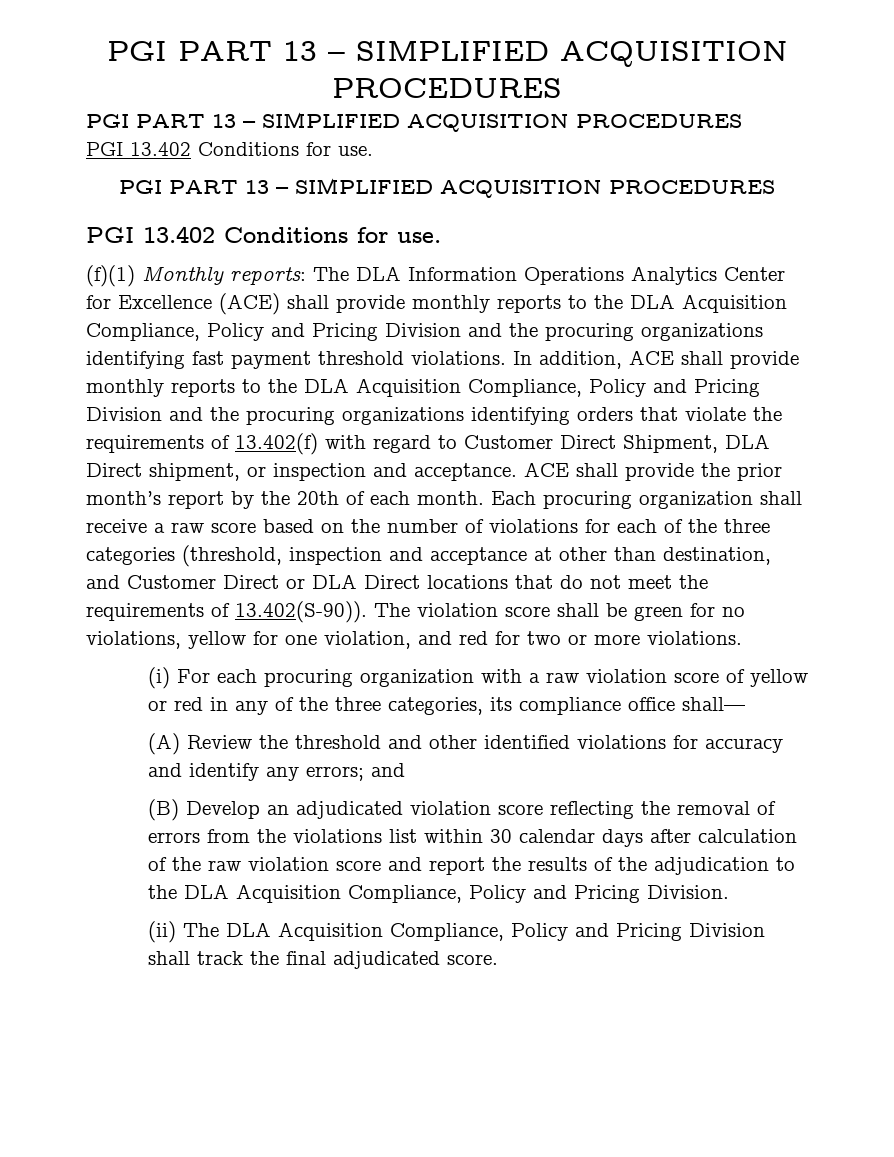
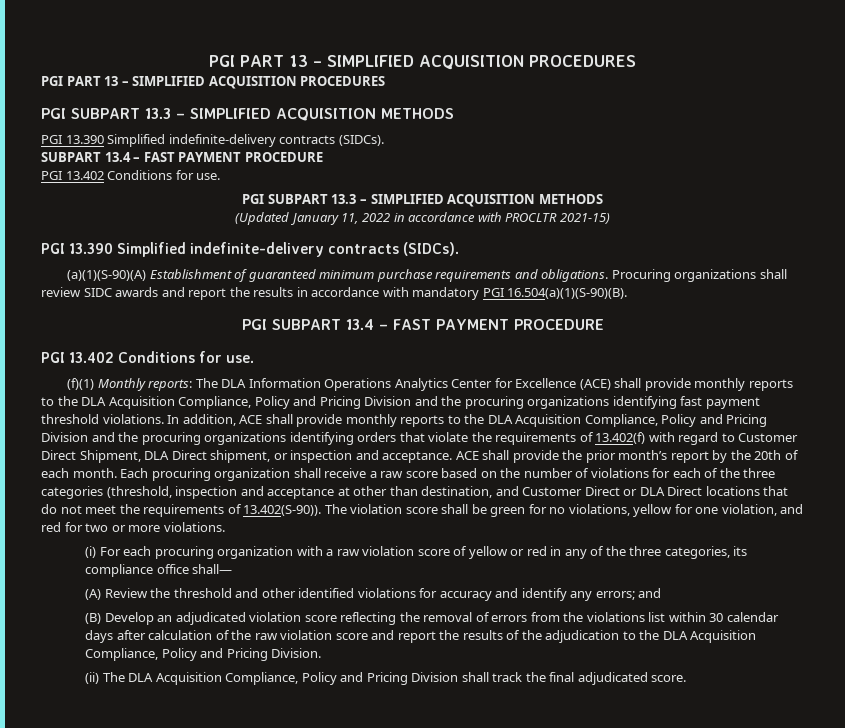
(742, 121) none -> [41,108,454,121] [41,134,384,147] [41,152,323,162] // PGI SUBPART 13.3 – SIMPLIFIED ACQUISITION METHODS // PGI 13.390 Simplified indefinite-delivery contracts (SIDCs). // SUBPART 13.4 – FAST PAYMENT PROCEDURE
[169,178,775,198] PART 13 – SIMPLIFIED ACQUISITION PROCEDURES -> [267,194,603,207] [235,212,610,225] [41,242,460,257] [67,269,787,282] [41,287,628,300] [241,319,604,330] SUBPART 13.3 – SIMPLIFIED ACQUISITION METHODS // (Updated January 11, 2022 in accordance with PROCLTR 2021-15) // PGI 13.390 Simplified indefinite-delivery contracts (SIDCs). // (a)(1)(S-90)(A) Establishment of guaranteed minimum purchase requirements and obligations. Procuring organizations shall review SIDC awards and report the results in accordance with mandatory PGI 16.504(a)(1)(S-90)(B). // PGI SUBPART 13.4 – FAST PAYMENT PROCEDURE

